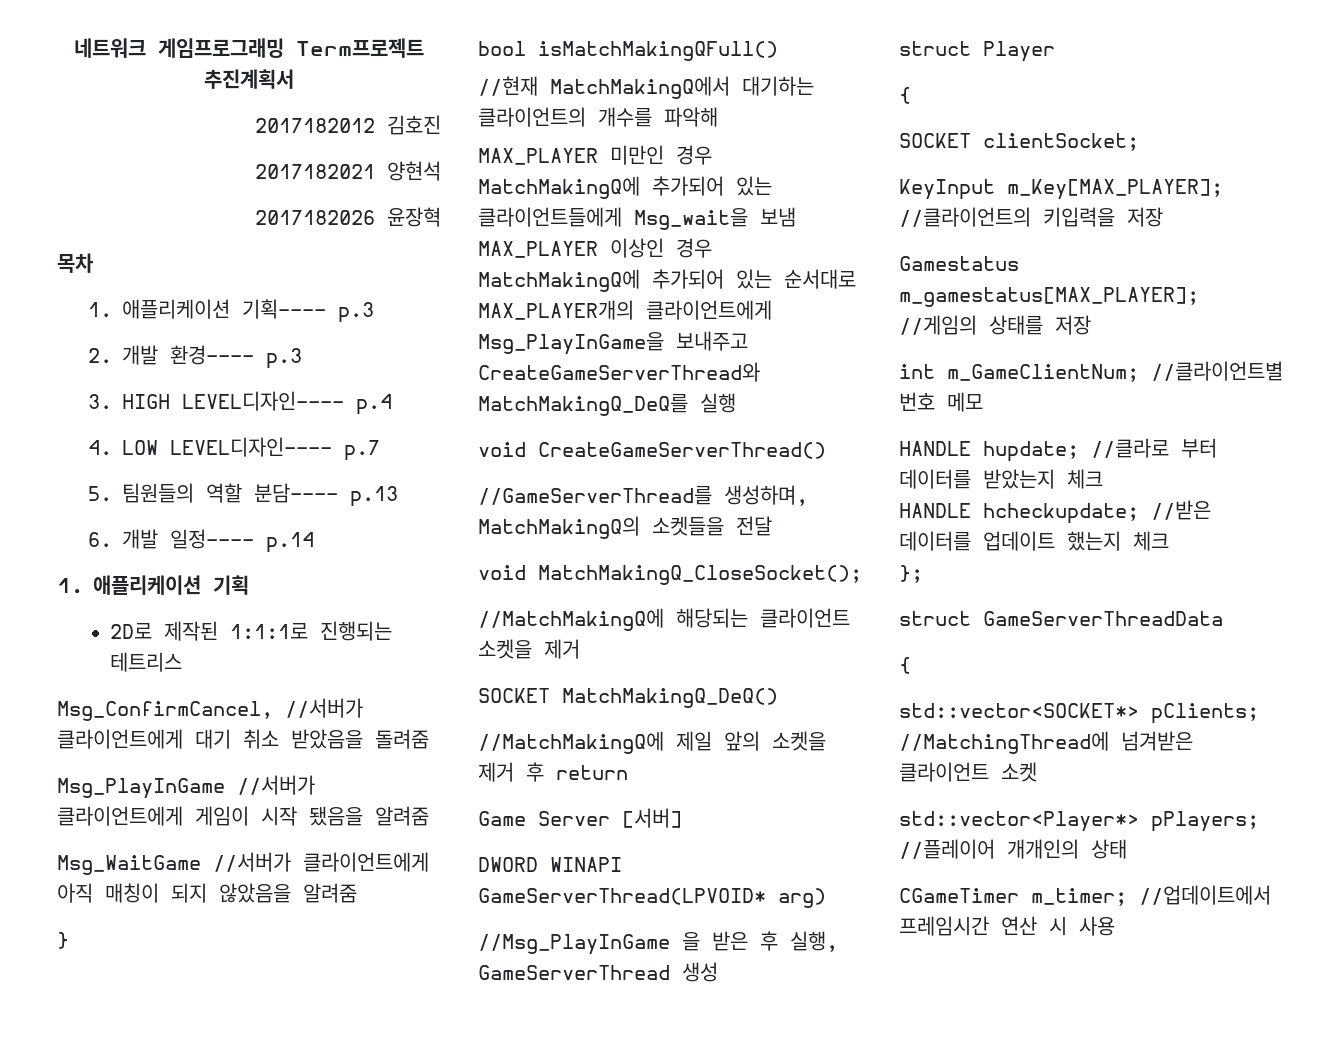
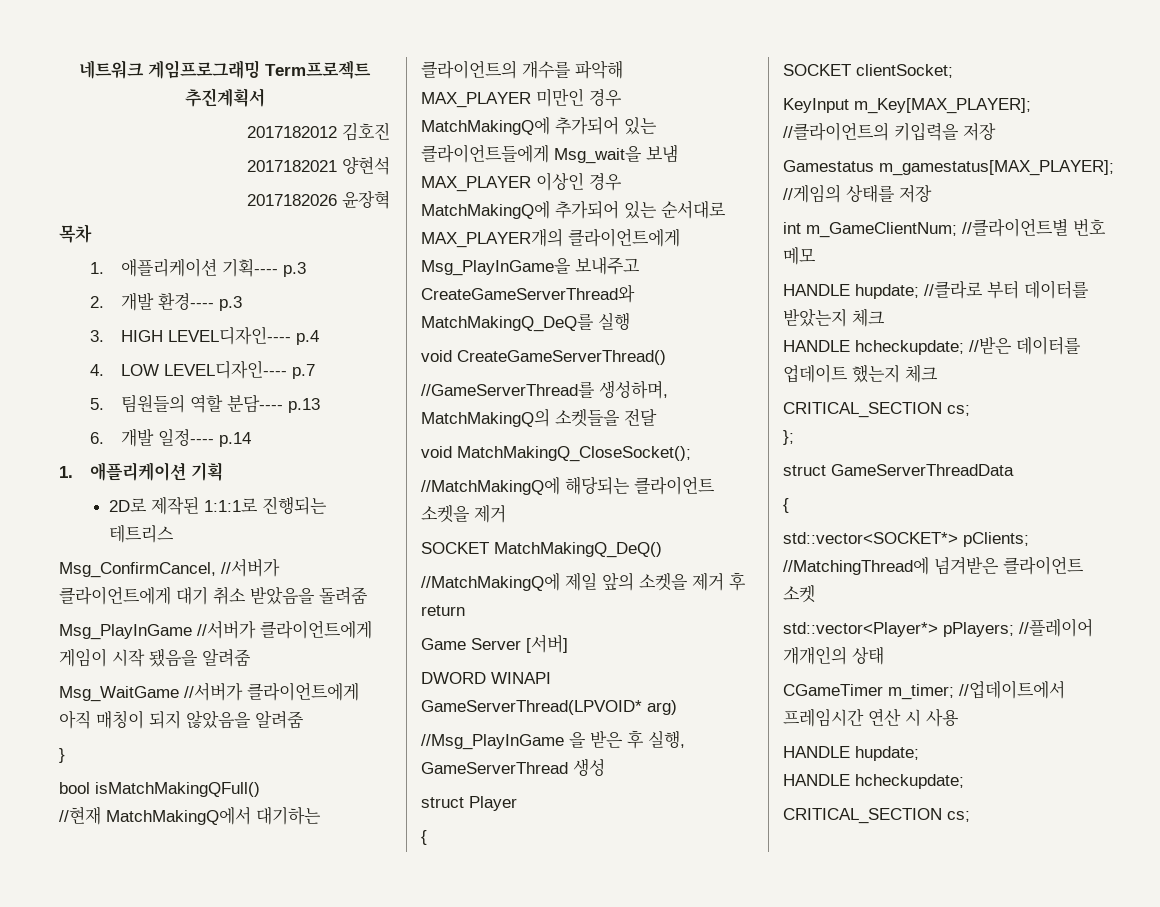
(1169, 541) none -> [783,402,970,418] // CRITICAL_SECTION cs;
(1115, 926) none -> [783,746,919,761] [783,774,964,789] [783,808,970,824] // HANDLE hupdate; // HANDLE hcheckupdate; // CRITICAL_SECTION cs;

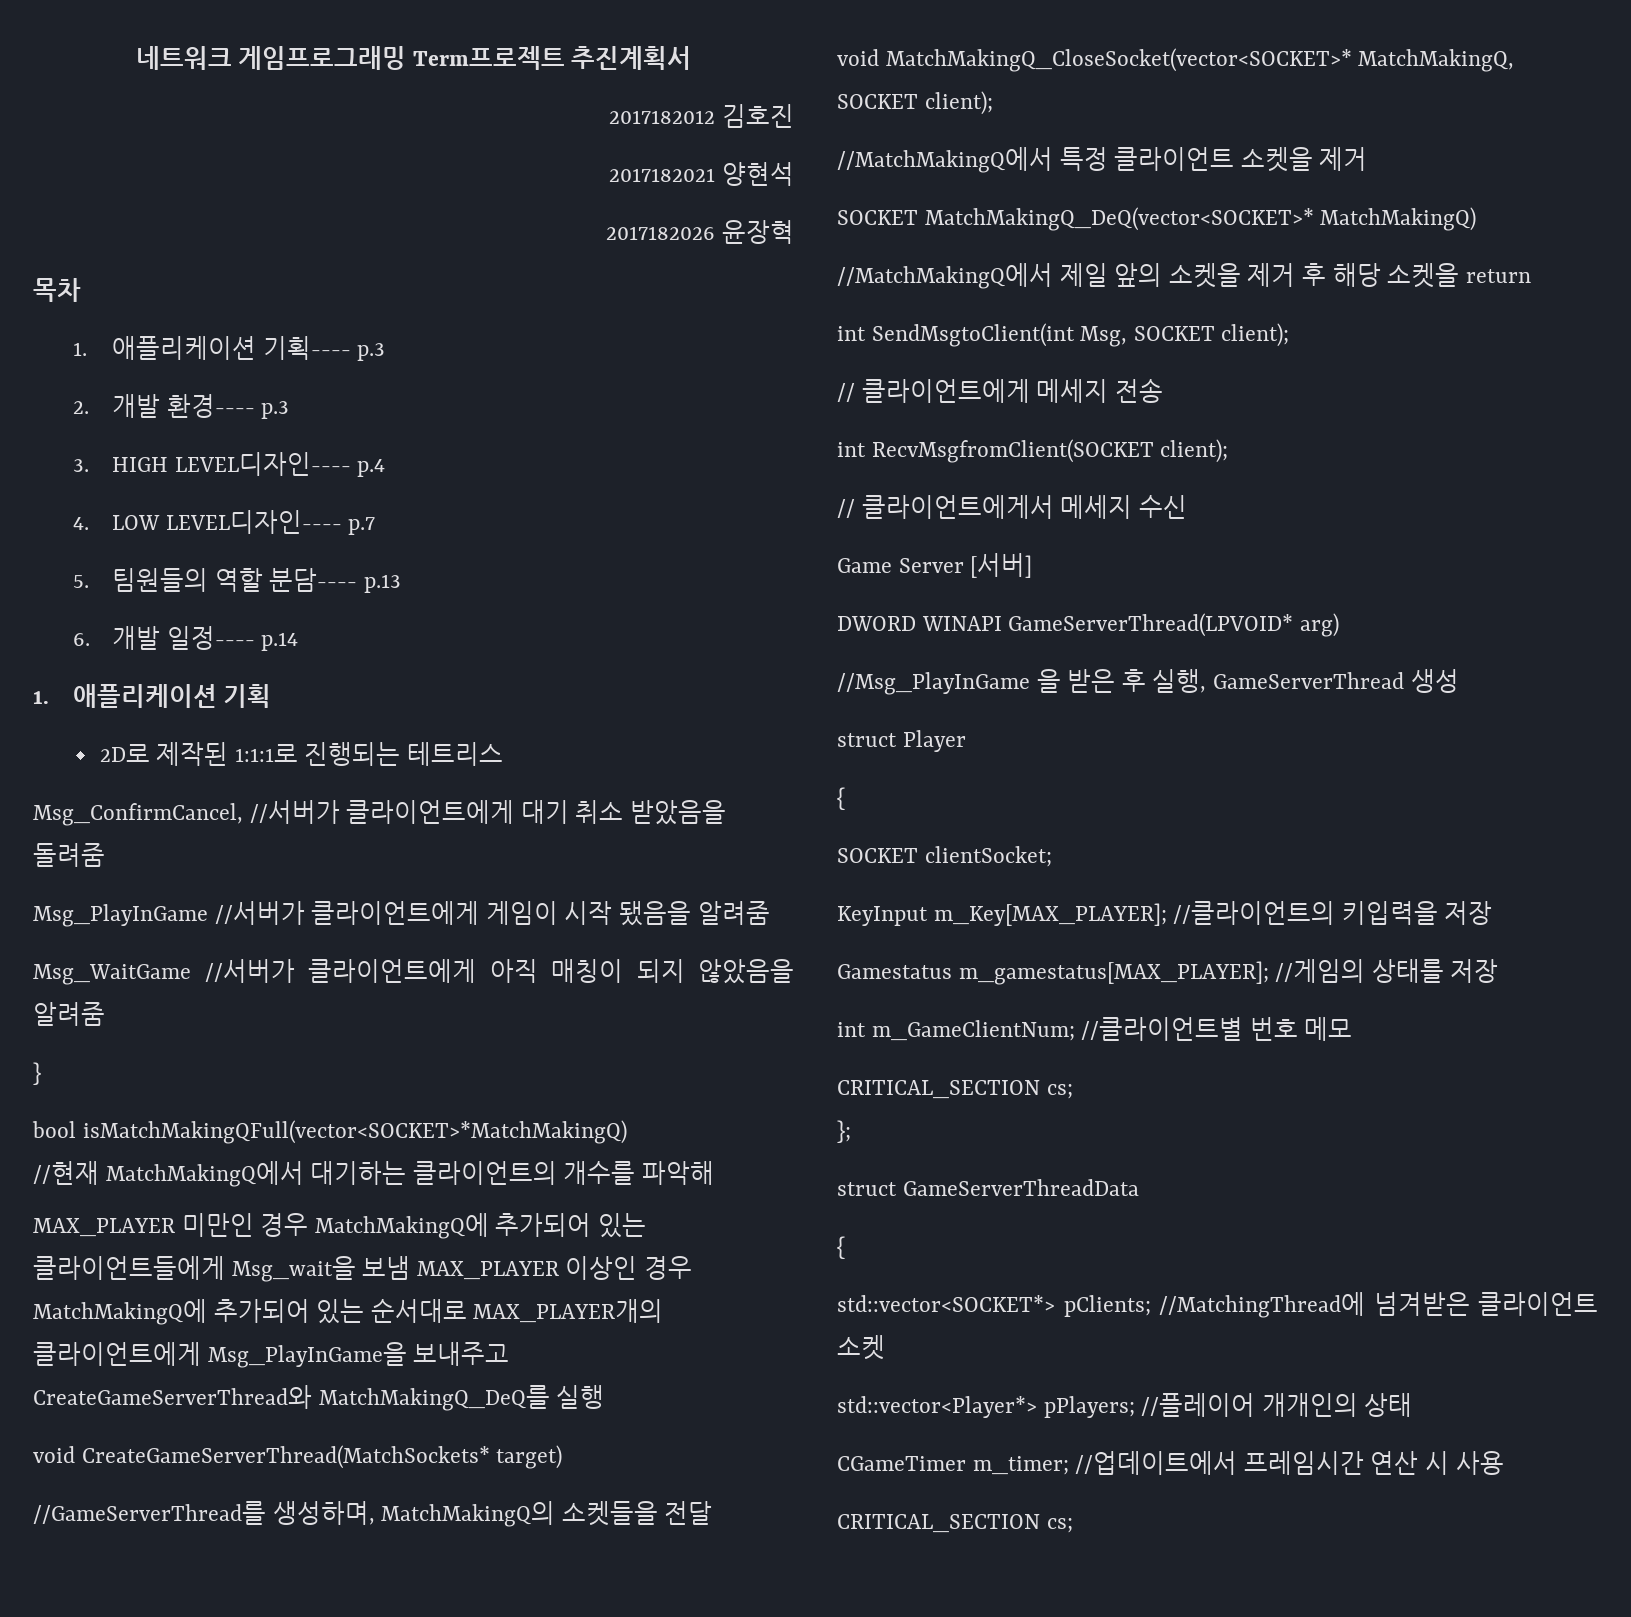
[95,782,260,797] isMatchMakingQFull() -> [82,1120,627,1144] isMatchMakingQFull(vector<SOCKET>*MatchMakingQ)
[457,350,666,365] CreateGameServerThread() -> [81,1445,563,1469] CreateGameServerThread(MatchSockets* target)
[457,446,691,462] [421,476,630,495] MatchMakingQ_CloseSocket(); // //MatchMakingQ에 해당되는 -> [885,48,1515,72] [837,91,993,115] [837,147,1108,173] MatchMakingQ_CloseSocket(vector<SOCKET>* MatchMakingQ, SOCKET client); // //MatchMakingQ에서 특정
[494,542,662,558] [421,573,560,591] MatchMakingQ_DeQ() // //MatchMakingQ에 -> [924,207,1477,231] [837,263,1053,289] MatchMakingQ_DeQ(vector<SOCKET>* MatchMakingQ) // //MatchMakingQ에서
(746, 581) none -> [1332,263,1460,288] 해당 소켓을
(465, 610) none -> [837,323,1290,347] [837,378,1163,403] [837,439,1229,463] [837,495,1187,519] // int SendMsgtoClient(int Msg, SOCKET client); // // 클라이언트에게 메세지 전송 // int RecvMsgfromClient(SOCKET client); // // 클라이언트에게서 메세지 수신
[783,280,1089,299] [783,308,885,327] [783,336,1081,355] [783,364,938,383] // HANDLE hupdate; //클라로 부터 데이터를 받았는지 체크 // HANDLE hcheckupdate; //받은 데이터를 업데이트 했는지 체크 -> (1353, 1029) none
[783,746,919,761] [783,774,964,789] // HANDLE hupdate; // HANDLE hcheckupdate; -> (1504, 1463) none

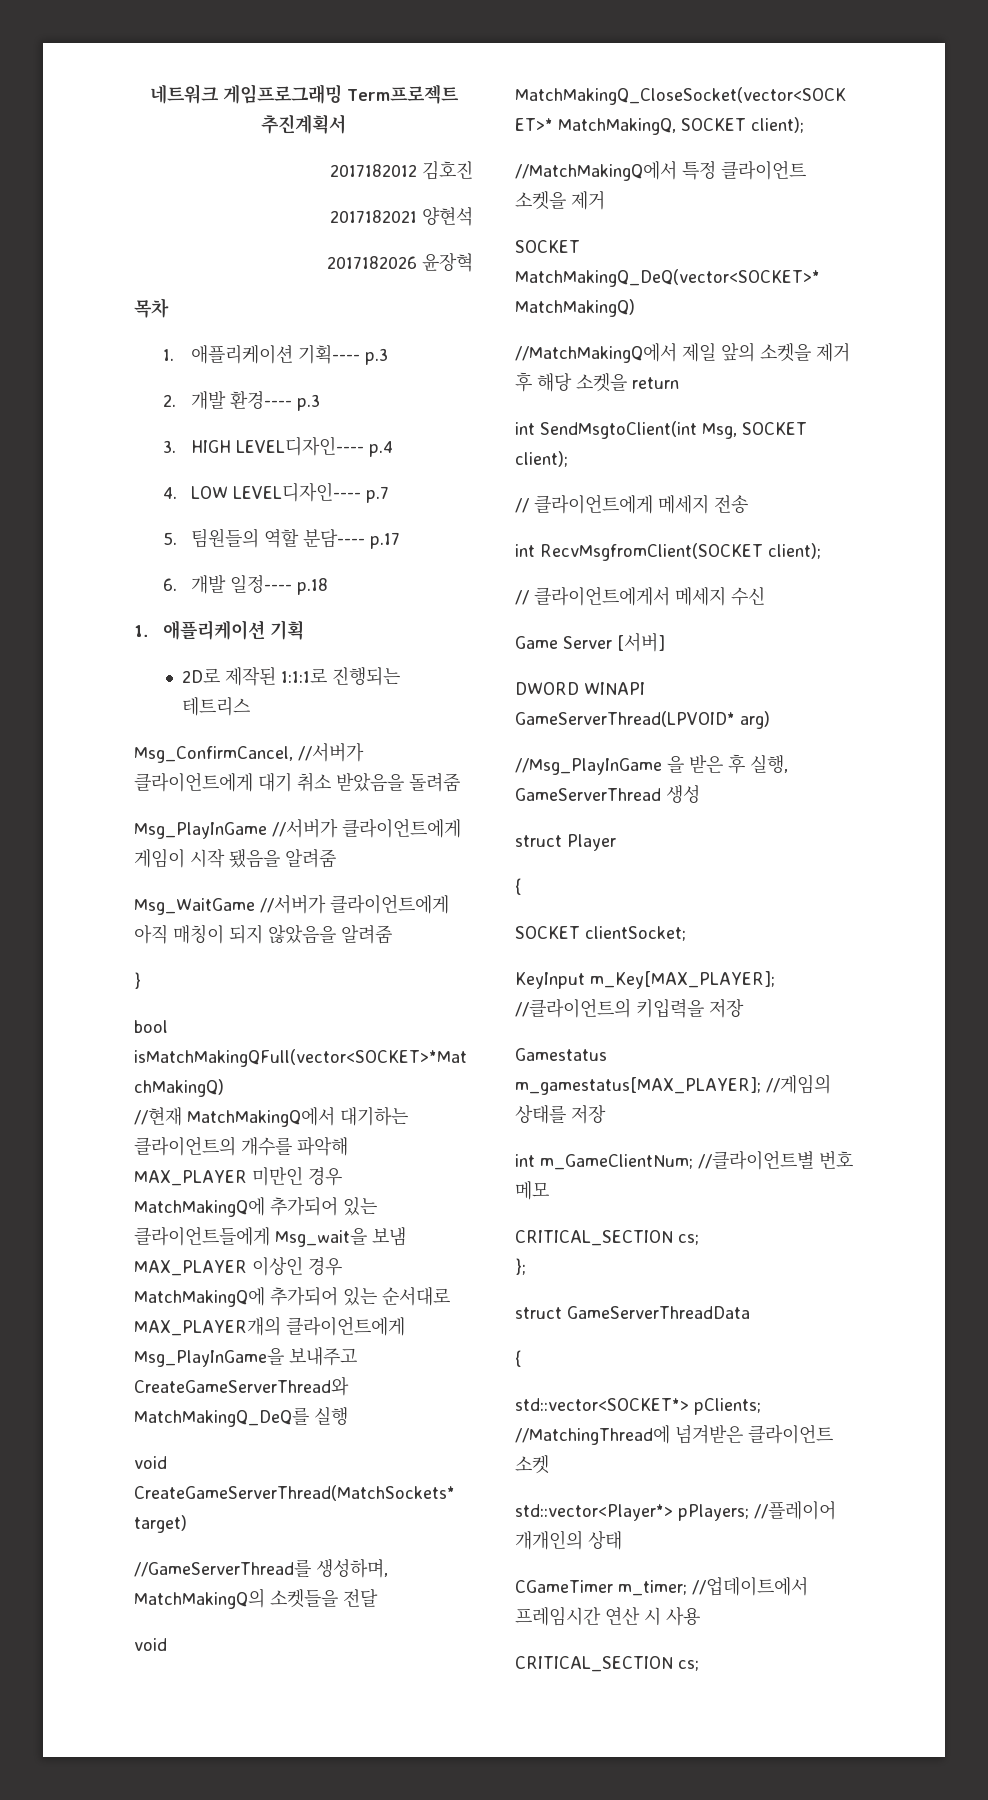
[363,574,401,593] p.13 -> [370,532,401,549] p.17
[261,632,299,651] p.14 -> [297,578,329,595] p.18

